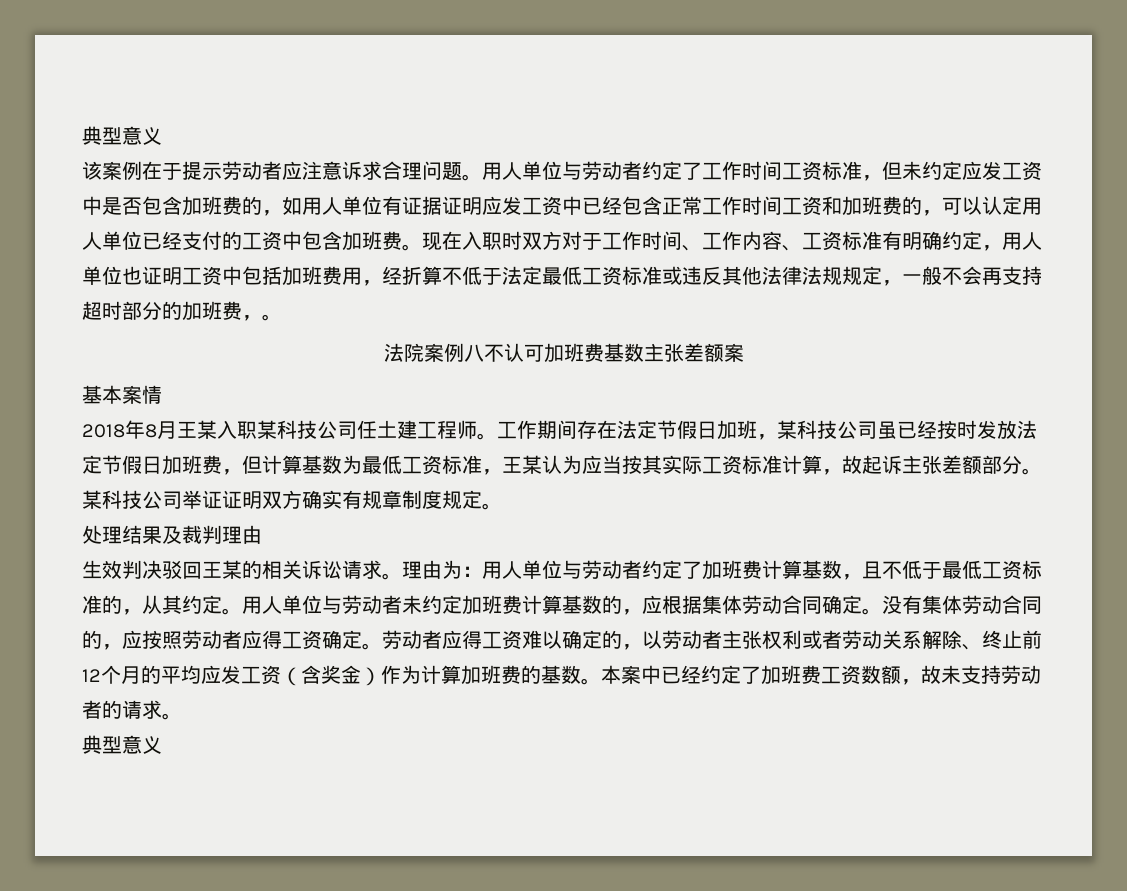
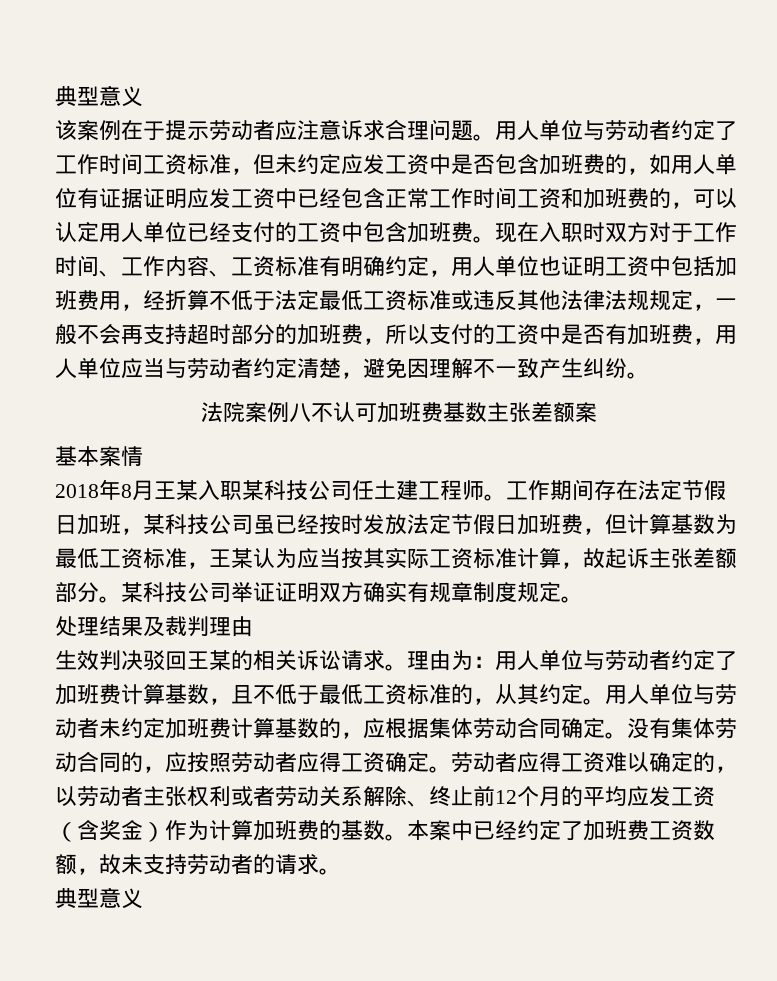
(262, 318) none -> [385,324,737,345] [55,358,627,379] 所以支付的工资中是否有加班费，用人单位应当与劳动者约定清楚，避免因理解不一致产生纠纷

